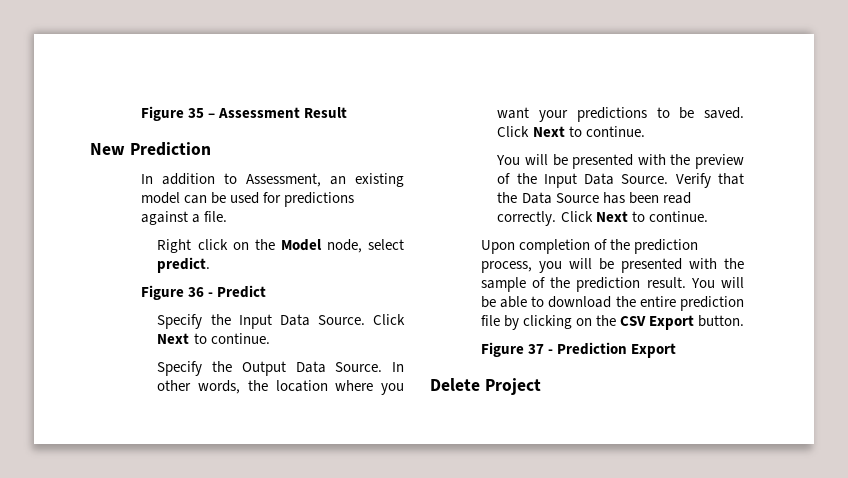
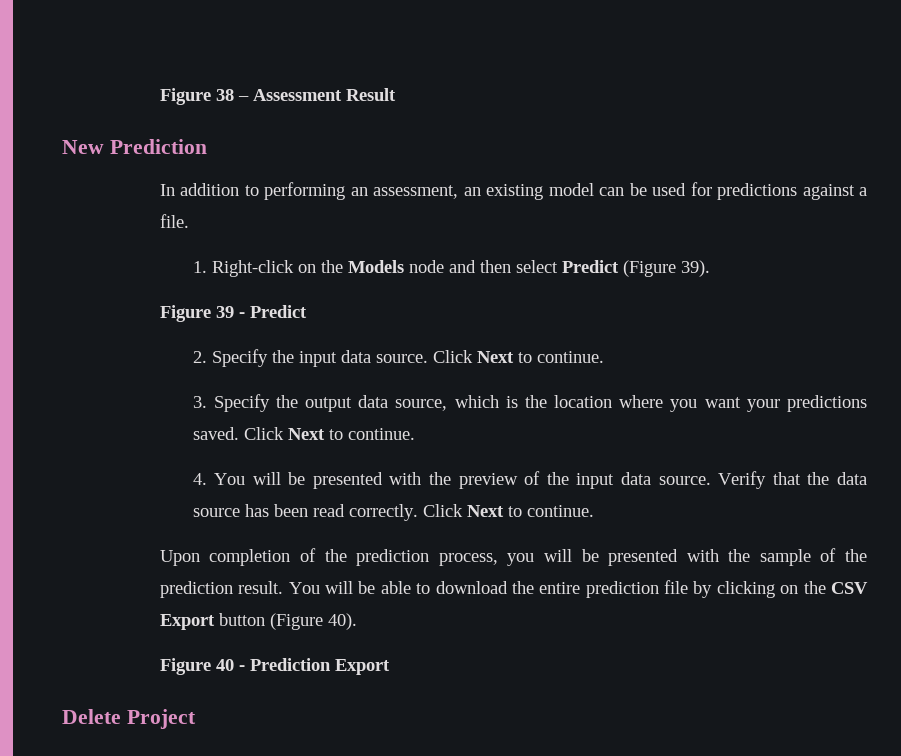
[140,106,204,121] Figure 35 -> [159,88,234,105] Figure 38
[245,173,321,187] Assessment, -> [264,182,459,200] performing an assessment,
[157,239,405,253] [157,257,211,273] [140,285,204,300] Right click on the Model node, select predict. // Figure 36 -> [192,260,710,277] [159,305,234,322] 1. Right-click on the Models node and then select Predict (Figure 39). // Figure 39
[157,314,405,329] [157,333,270,344] [157,361,405,376] [157,380,241,394] Specify the Input Data Source. Click Next to continue. // Specify the Output Data Source. In other words, -> [192,349,604,367] [192,394,518,412] 2. Specify the input data source. Click Next to continue. // 3. Specify the output data source, which is
[656,107,695,119] to be -> (868, 403) none
(645, 131) none -> [192,473,207,485] 4.
[543,173,669,188] Input Data Source. -> [576,472,711,489] input data source.
[521,192,599,204] Data Source -> [836,472,867,485] [192,508,240,517] data source
[697,315,744,327] [480,342,544,357] button. // Figure 37 -> [218,613,357,630] [159,658,234,675] button (Figure 40). // Figure 40

